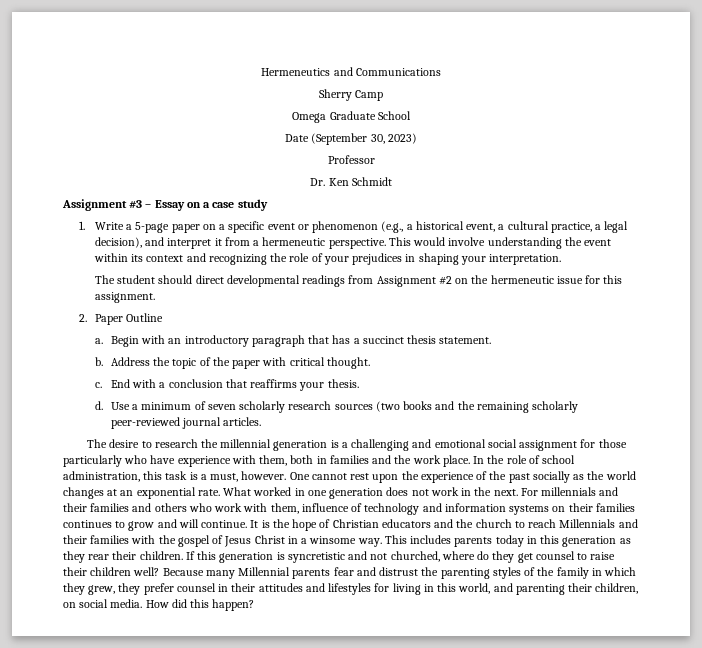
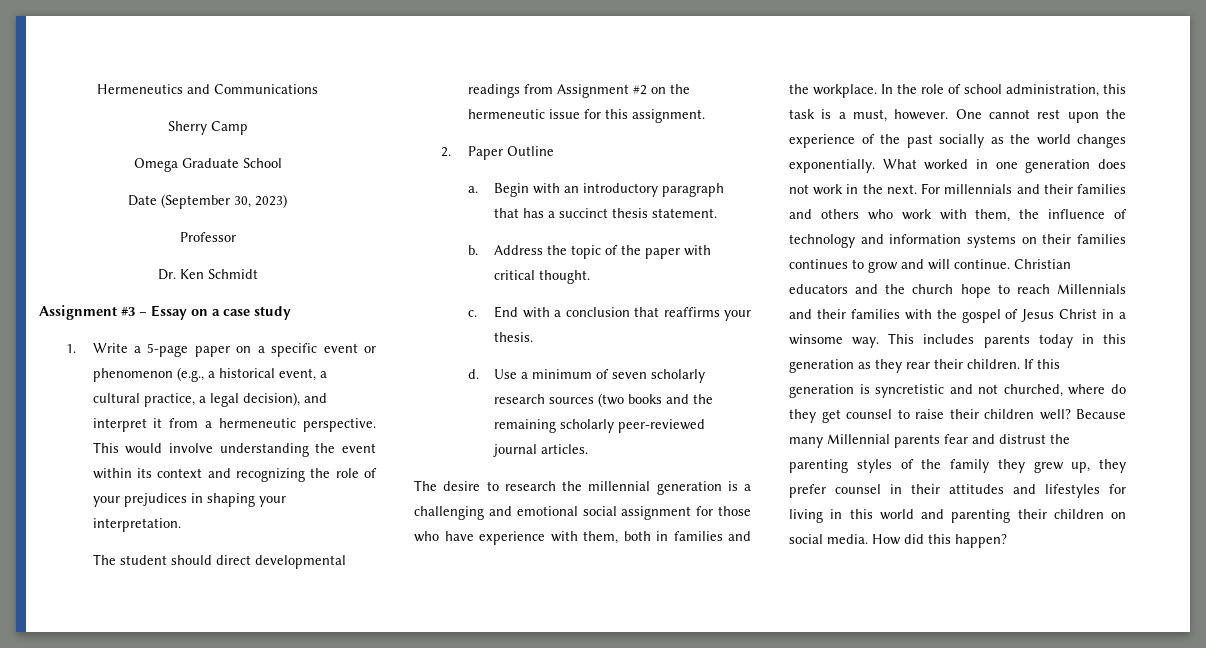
[63,455,122,467] particularly -> (751, 511) none
[412,455,470,467] work place. -> [813,84,877,98] workplace.
[107,487,220,499] at an exponential rate. -> [789,159,875,173] exponentially.
(299, 508) none -> [1019,209,1040,219] the
[250,519,331,531] It is the hope of -> (1010, 264) none
(512, 523) none -> [960,284,991,298] hope
[591,567,637,576] [63,583,116,595] in which they grew, -> [997,459,1091,473] they grew up,
[458,583,491,594] world, -> [879,509,914,520] world
[595,583,639,594] children, -> [1053,509,1104,519] children

